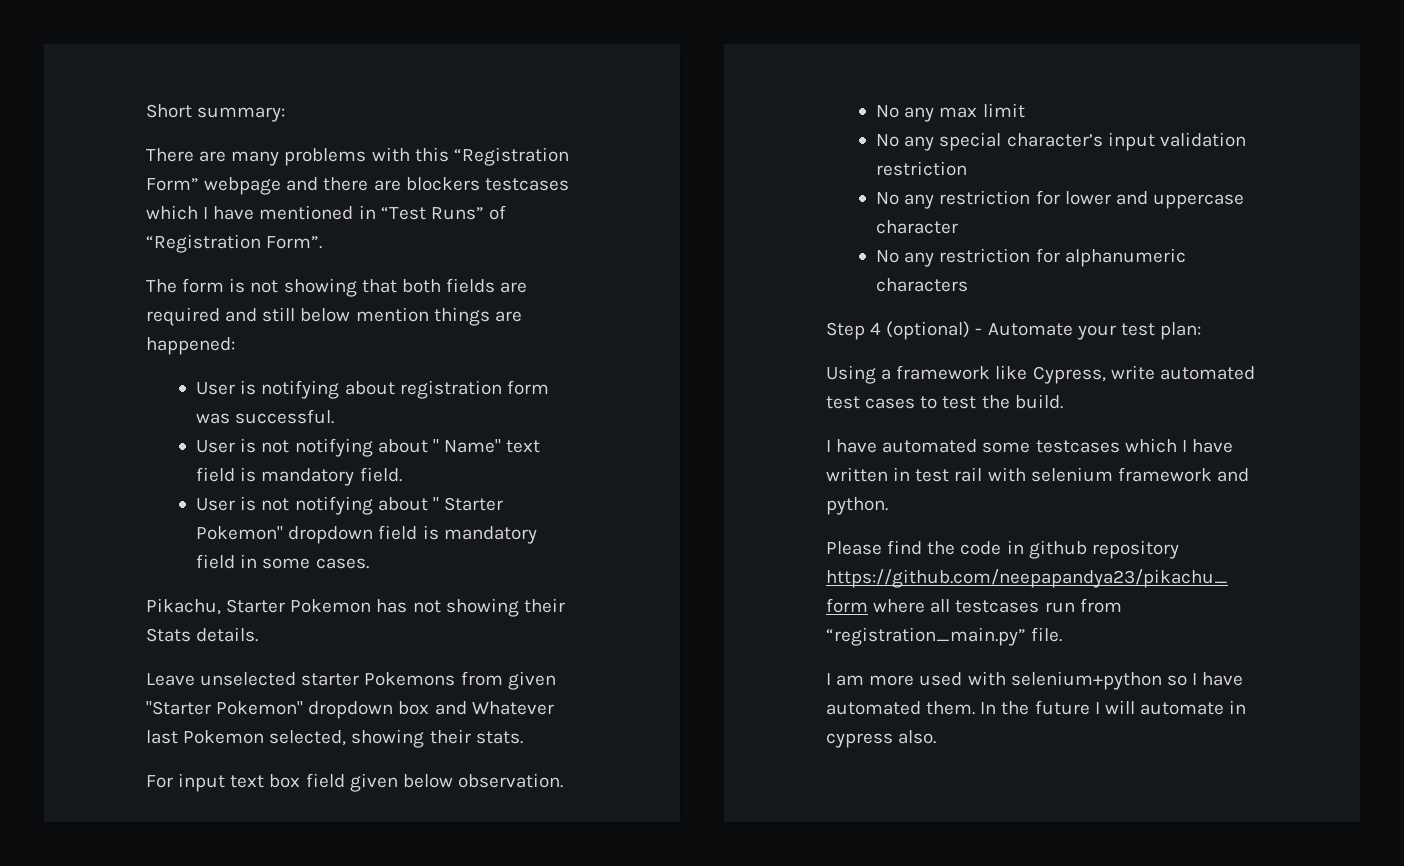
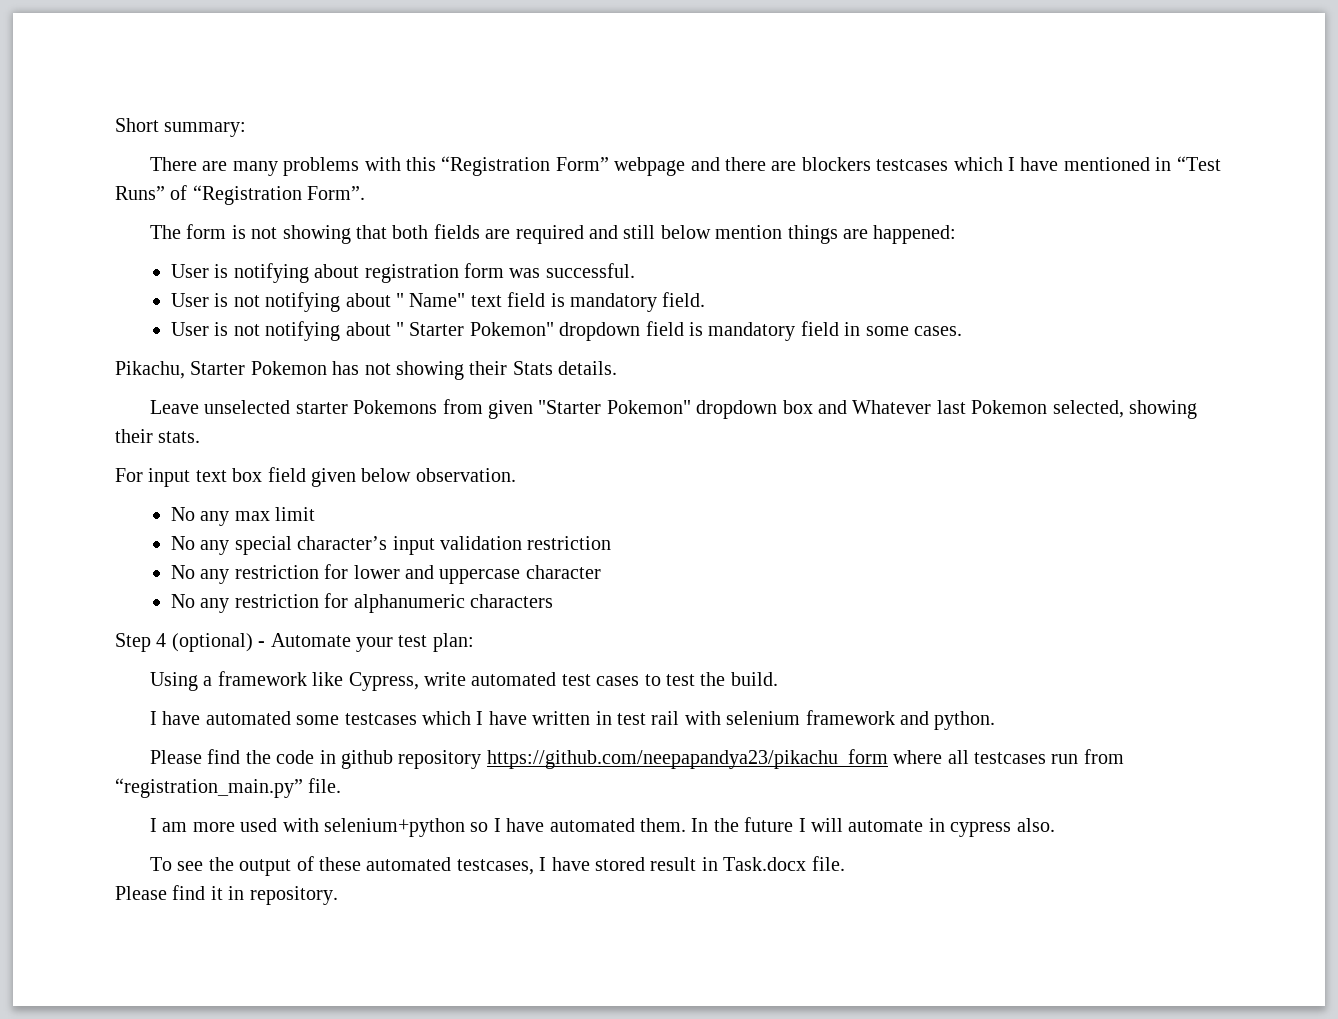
(937, 737) none -> [149,856,845,876] [115,885,338,905] // To see the output of these automated testcases, I have stored result in Task.docx file. // Please find it in repository.

